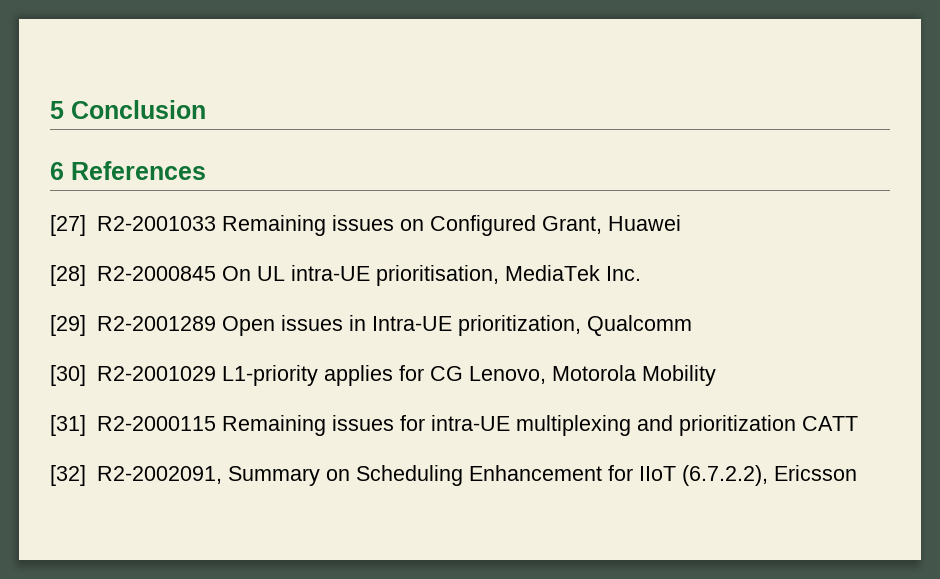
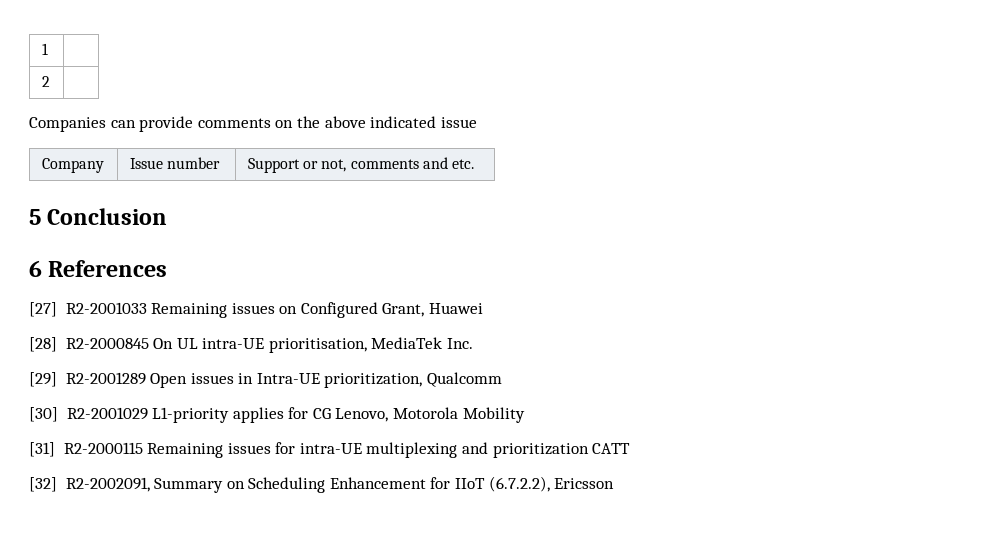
(50, 110) none -> [41,43,48,55] [41,76,50,87] [29,116,477,132] [41,158,104,173] [129,157,221,169] [247,157,474,173] 1 | // 2 | // Companies can provide comments on the above indicated issue // Company | Issue number | Support or not, comments and etc. //

